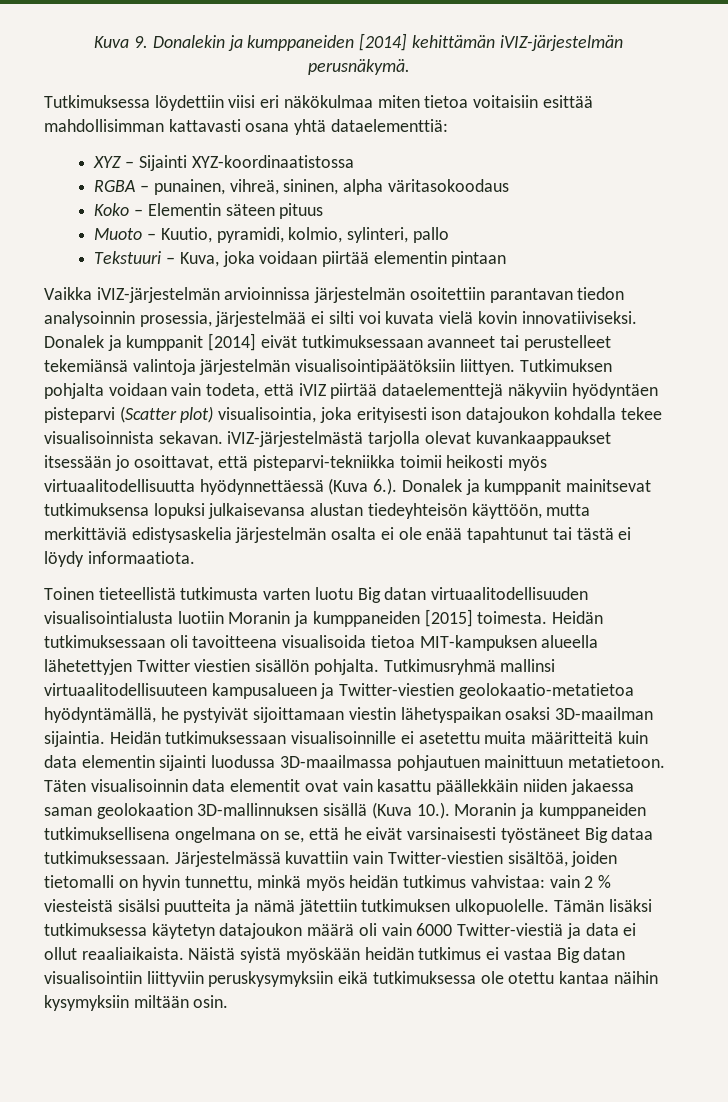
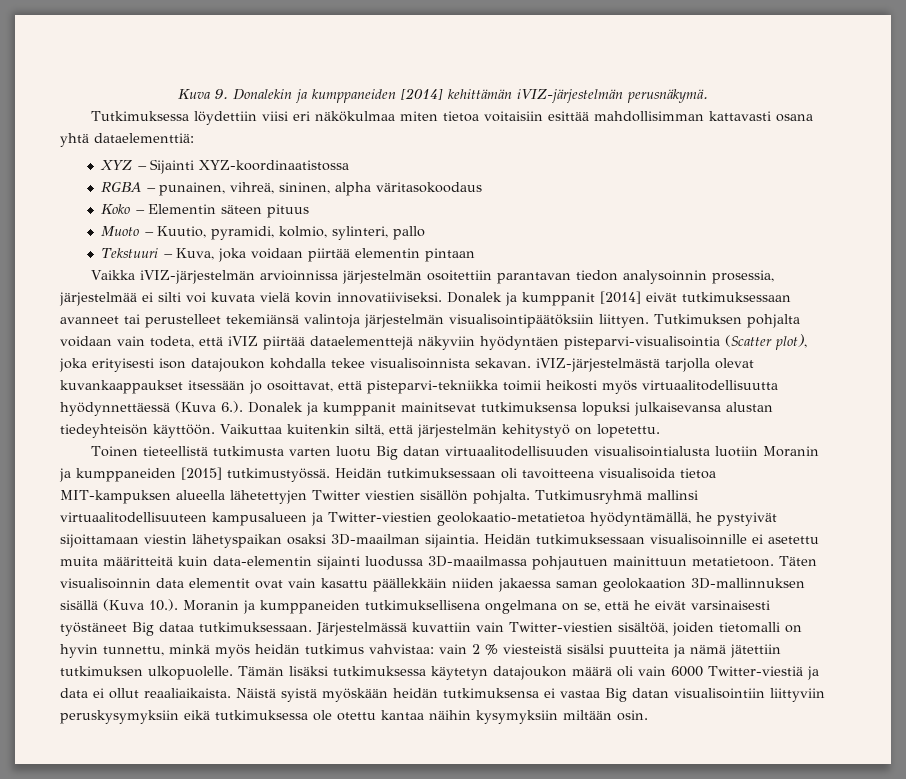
[44,406,317,423] pisteparvi (Scatter plot) visualisointia, -> [564,334,807,350] pisteparvi-visualisointia (Scatter plot),
[471,503,591,519] [44,527,632,543] [44,551,195,567] käyttöön, mutta merkittäviä edistysaskelia järjestelmän osalta ei ole enää tapahtunut tai tästä ei löydy informaatiota. -> [153,424,660,438] käyttöön. Vaikuttaa kuitenkin siltä, että järjestelmän kehitystyö on lopetettu.
[477,611,548,624] toimesta. -> [227,468,330,482] tutkimustyössä.
[44,755,155,768] data elementin -> [213,556,312,566] data-elementin
[418,947,482,960] tutkimus -> [443,688,539,698] tutkimuksensa

